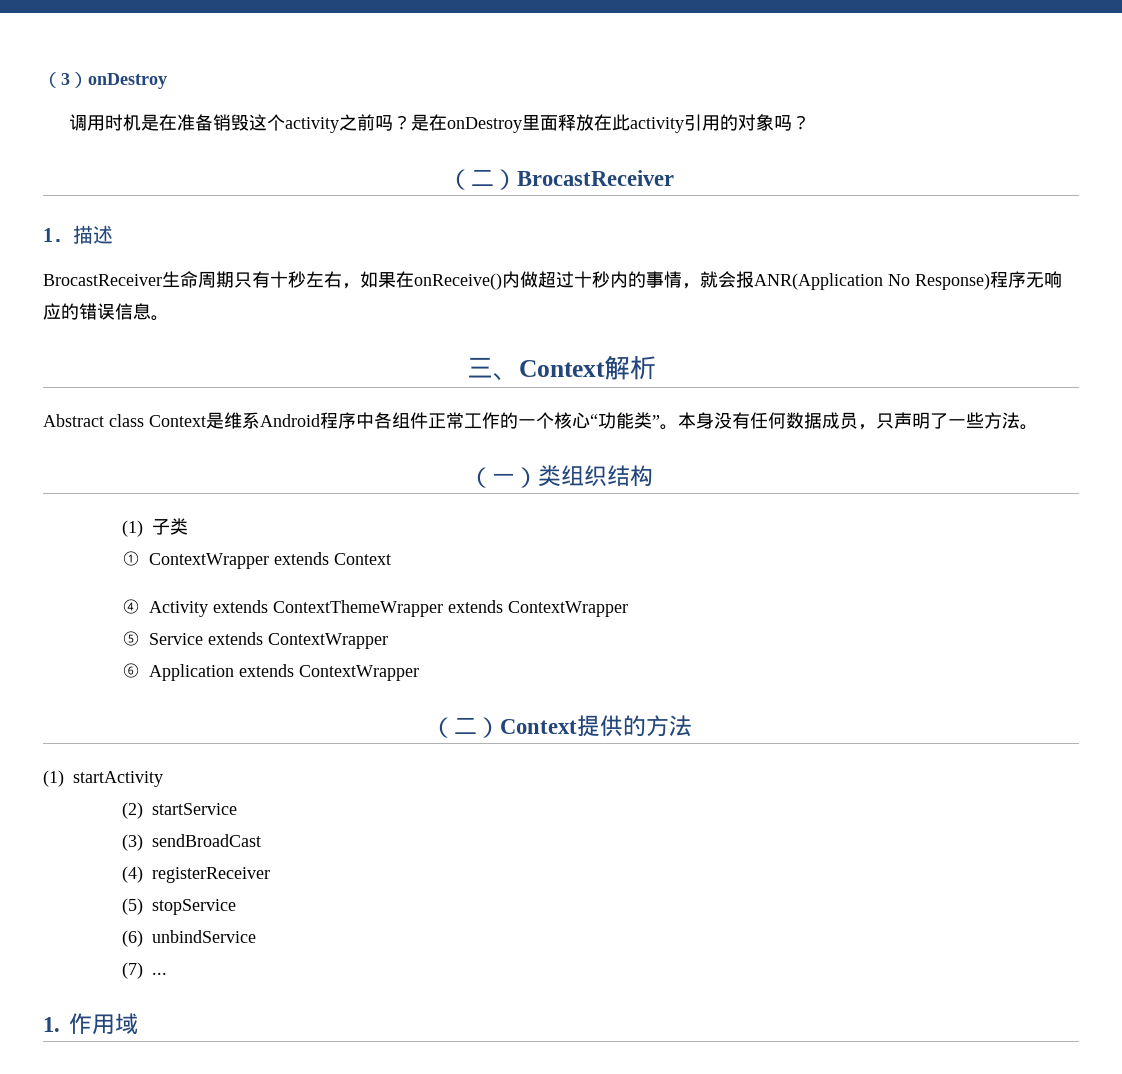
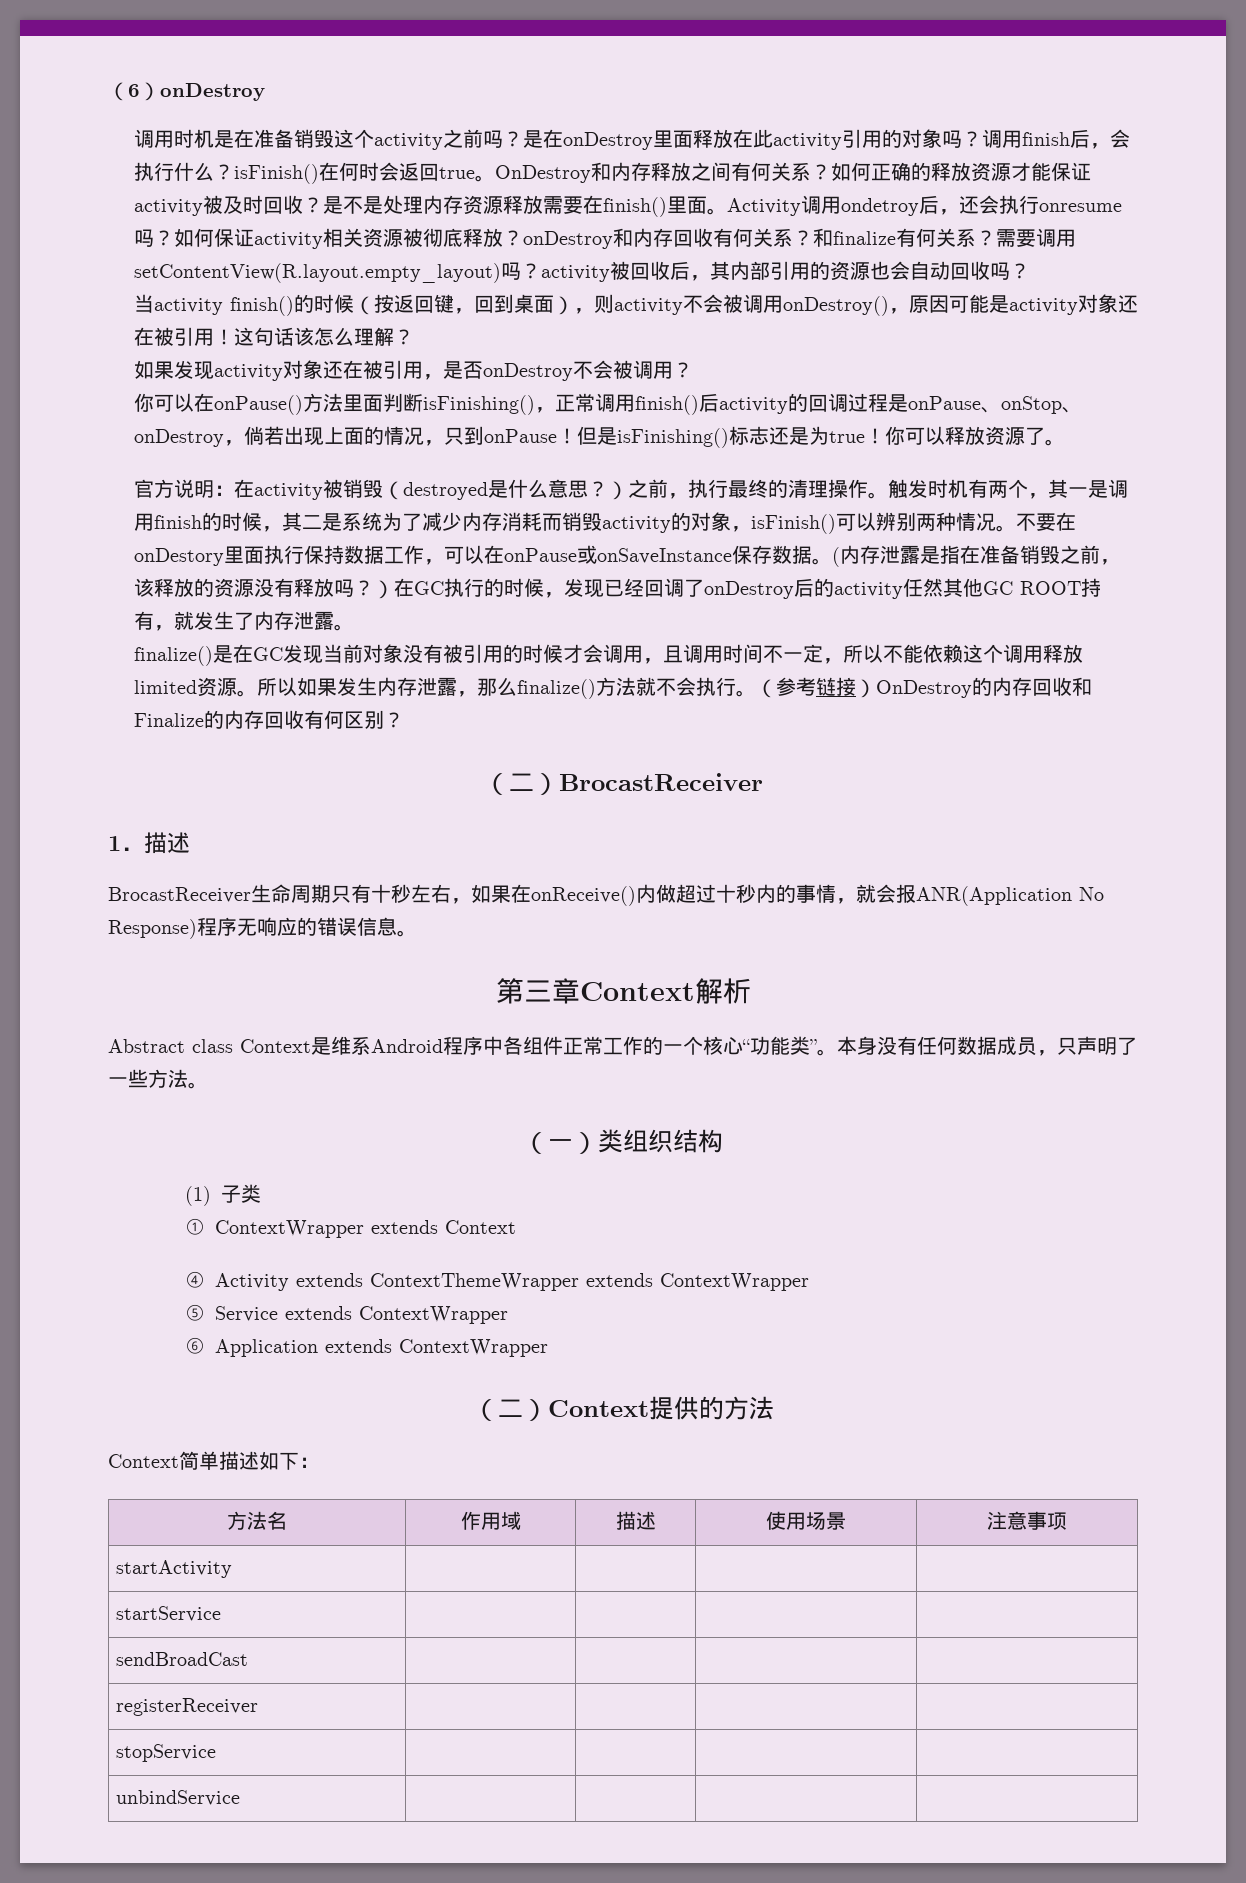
[43,72,70,88] （3 -> [108,82,140,101] （6
(811, 122) none -> [981,129,1130,149] [133,162,1091,184] [133,195,1122,217] [133,228,1076,249] [133,261,1030,283] [133,294,1138,316] [133,327,414,346] [133,360,693,381] [133,393,1082,415] [133,426,1065,448] [133,479,1128,500] [133,512,1076,534] [133,545,1120,567] [133,578,1101,599] [133,611,354,631] [133,644,1083,666] [133,677,1092,699] [133,710,404,729] 调用finish后，会执行什么？isFinish()在何时会返回true。OnDestroy和内存释放之间有何关系？如何正确的释放资源才能保证activity被及时回收？是不是处理内存资源释放需要在finish()里面。Activity调用ondetroy后，还会执行onresume吗？如何保证activity相关资源被彻底释放？onDestroy和内存回收有何关系？和finalize有何关系？需要调用setContentView(R.layout.empty_layout)吗？activity被回收后，其内部引用的资源也会自动回收吗？ // 当activity finish()的时候（按返回键，回到桌面），则activity不会被调用onDestroy()，原因可能是activity对象还在被引用！这句话该怎么理解？ // 如果发现activity对象还在被引用，是否onDestroy不会被调用？ // 你可以在onPause()方法里面判断isFinishing()，正常调用finish()后activity的回调过程是onPause、onStop、onDestroy，倘若出现上面的情况，只到onPause！但是isFinishing()标志还是为true！你可以释放资源了。 // 官方说明：在activity被销毁（destroyed是什么意思？）之前，执行最终的清理操作。触发时机有两个，其一是调用finish的时候，其二是系统为了减少内存消耗而销毁activity的对象，isFinish()可以辨别两种情况。不要在onDestory里面执行保持数据工作，可以在onPause或onSaveInstance保存数据。(内存泄露是指在准备销毁之前，该释放的资源没有释放吗？）在GC执行的时候，发现已经回调了onDestroy后的activity任然其他GC ROOT持有，就发生了内存泄露。 // finalize()是在GC发现当前对象没有被引用的时候才会调用，且调用时间不一定，所以不能依赖这个调用释放limited资源。所以如果发生内存泄露，那么finalize()方法就不会执行。（参考链接）OnDestroy的内存回收和Finalize的内存回收有何区别？
[466,357,519,381] 三、 -> [495,978,580,1004] 第三章
[43,770,163,787] [121,802,237,819] [121,834,261,851] [121,866,270,883] [121,898,236,915] [121,930,256,947] [121,962,167,979] [43,1013,139,1035] (1) startActivity // (2) startService // (3) sendBroadCast // (4) registerReceiver // (5) stopService // (6) unbindService // (7) ... // 1.作用域 -> [108,1451,319,1470] [227,1511,287,1530] [460,1511,521,1530] [615,1511,656,1530] [766,1511,846,1530] [987,1511,1067,1530] [116,1560,233,1578] [116,1606,222,1622] [116,1652,249,1666] [116,1698,259,1716] [116,1744,217,1762] [116,1790,241,1806] Context简单描述如下： // 方法名 | 作用域 | 描述 | 使用场景 | 注意事项 // startActivity | | | | // startService | | | | // sendBroadCast | | | | // registerReceiver | | | | // stopService | | | | // unbindService | | | |

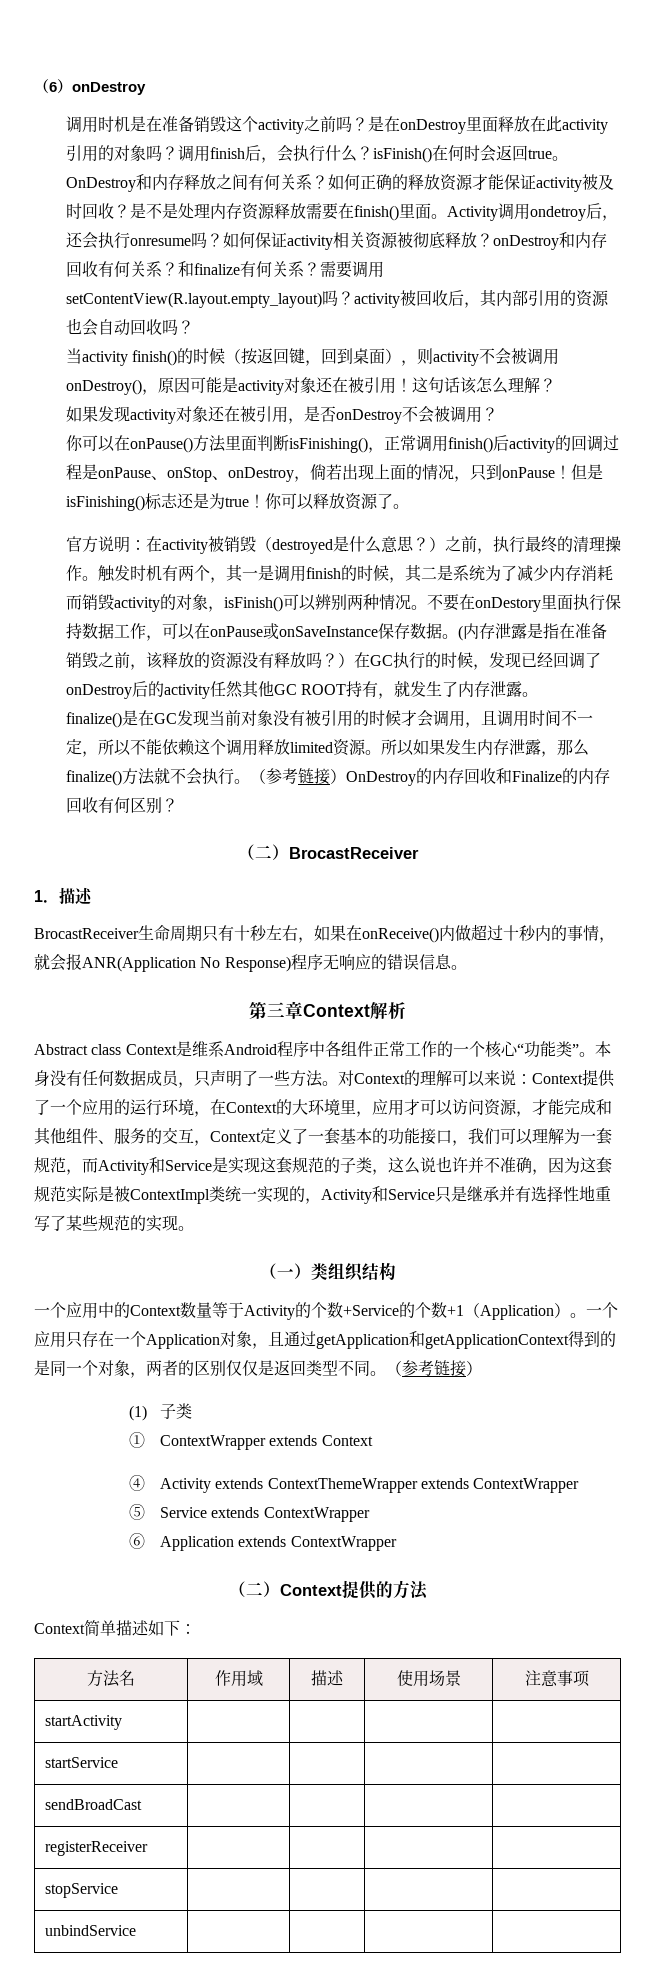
[523,1129,723,1154] // （一）类组织结构 -> [338,1069,615,1087] [34,1099,612,1117] [34,1127,612,1146] [34,1156,612,1175] [34,1185,611,1204] [34,1215,194,1232] [259,1262,396,1282] [34,1302,618,1320] [34,1331,616,1349] [34,1360,482,1378] 对Context的理解可以来说：Context提供了一个应用的运行环境，在Context的大环境里，应用才可以访问资源，才能完成和其他组件、服务的交互，Context定义了一套基本的功能接口，我们可以理解为一套规范，而Activity和Service是实现这套规范的子类，这么说也许并不准确，因为这套规范实际是被ContextImpl类统一实现的，Activity和Service只是继承并有选择性地重写了某些规范的实现。 // （一）类组织结构 // 一个应用中的Context数量等于Activity的个数+Service的个数+1（Application）。一个应用只存在一个Application对象，且通过getApplication和getApplicationContext得到的是同一个对象，两者的区别仅仅是返回类型不同。（参考链接）

